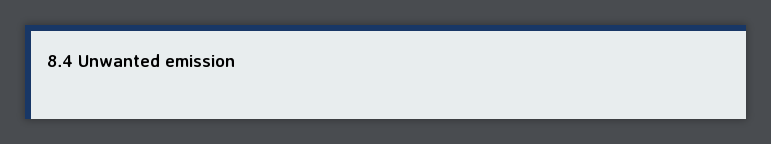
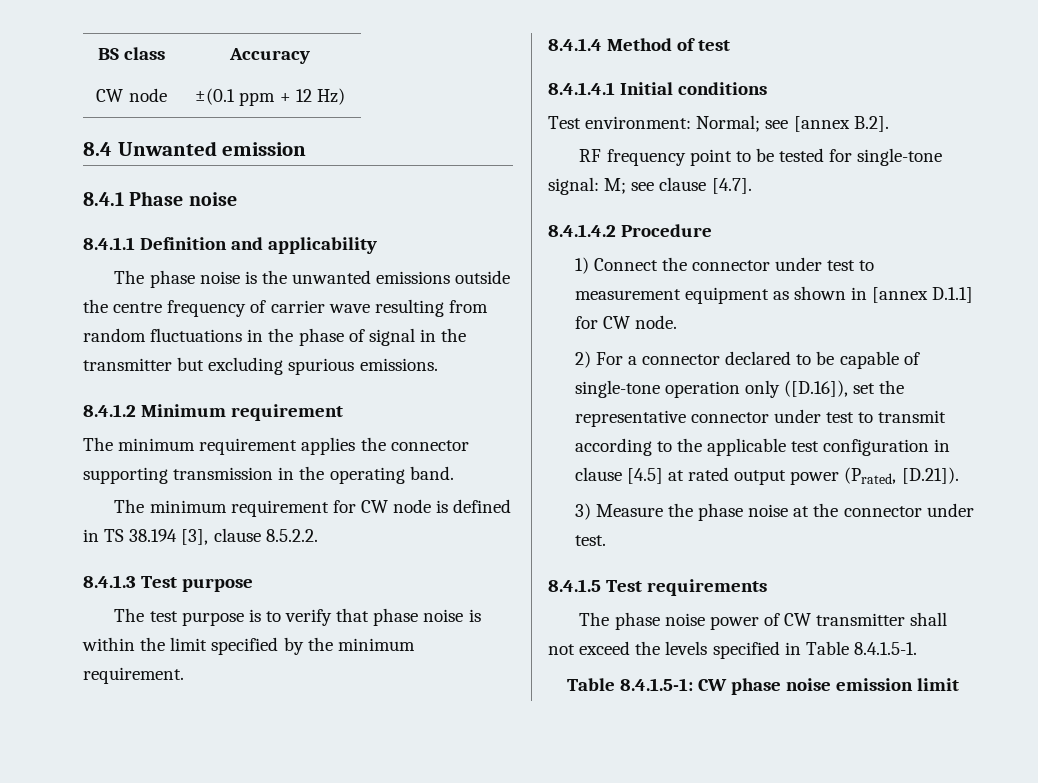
[47,54,235,67] 8.4 Unwanted emission -> [97,47,166,60] [229,48,310,64] [96,88,167,102] [195,88,345,106] [83,141,307,156] [83,191,237,206] [83,237,378,254] [114,270,511,288] [83,299,488,317] [83,328,467,346] [83,357,438,375] [83,404,344,421] [83,437,469,455] [83,466,454,484] [114,499,512,517] [83,528,318,545] [83,575,254,592] [114,608,481,626] [82,637,415,655] [83,667,184,684] [548,38,731,51] [548,82,768,95] [548,115,889,132] [579,148,943,166] [548,177,752,195] [548,224,713,237] [574,257,875,274] [574,286,974,304] [574,315,677,329] [574,351,920,369] [574,380,905,398] [574,409,947,427] [574,438,951,456] [574,467,959,485] [574,503,974,521] [574,535,606,546] [548,579,768,596] [579,612,948,630] [548,641,917,659] [566,678,960,695] BS class | Accuracy // CW node | ±(0.1 ppm + 12 Hz) // 8.4 Unwanted emission // 8.4.1 Phase noise // 8.4.1.1 Definition and applicability // The phase noise is the unwanted emissions outside the centre frequency of carrier wave resulting from random fluctuations in the phase of signal in the transmitter but excluding spurious emissions. // 8.4.1.2 Minimum requirement // The minimum requirement applies the connector supporting transmission in the operating band. // The minimum requirement for CW node is defined in TS 38.194 [3], clause 8.5.2.2. // 8.4.1.3 Test purpose // The test purpose is to verify that phase noise is within the limit specified by the minimum requirement. // 8.4.1.4 Method of test // 8.4.1.4.1 Initial conditions // Test environment: Normal; see [annex B.2]. // RF frequency point to be tested for single-tone signal: M; see clause [4.7]. // 8.4.1.4.2 Procedure // 1) Connect the connector under test to measurement equipment as shown in [annex D.1.1] for CW node. // 2) For a connector declared to be capable of single-tone operation only ([D.16]), set the representative connector under test to transmit according to the applicable test configuration in clause [4.5] at rated output power (Prated, [D.21]). // 3) Measure the phase noise at the connector under test. // 8.4.1.5 Test requirements // The phase noise power of CW transmitter shall not exceed the levels specified in Table 8.4.1.5-1. // Table 8.4.1.5-1: CW phase noise emission limit

